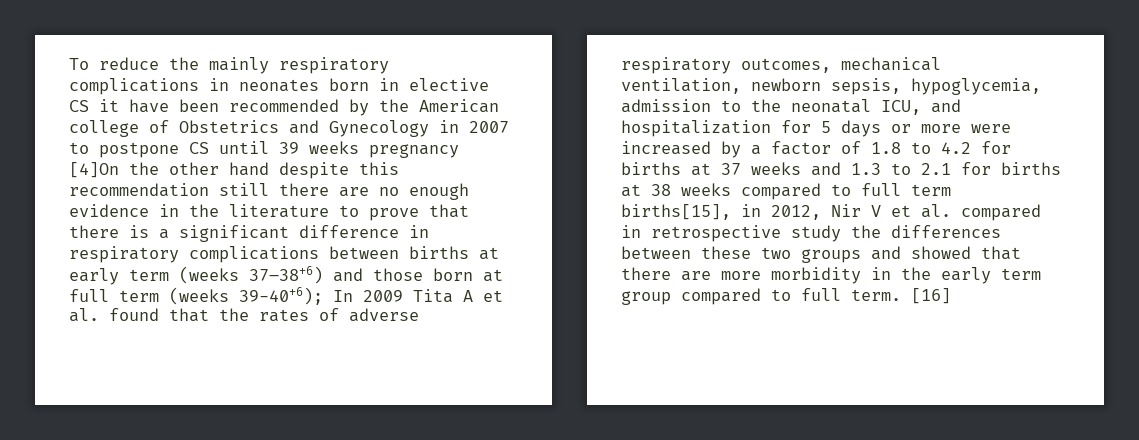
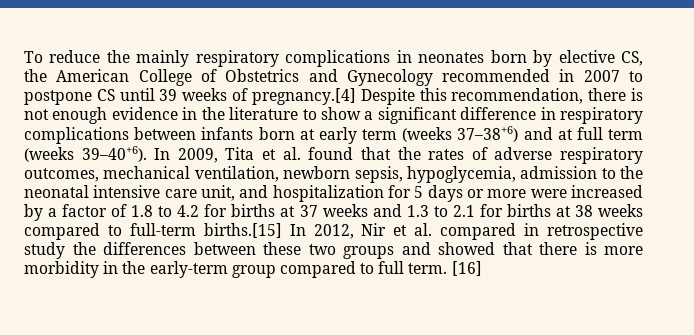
[379,78,489,91] [69,99,369,116] in elective CS it have been recommended by -> [533,50,643,67] by elective CS,
[69,120,139,137] college -> [138,69,192,86] College
(429, 128) none -> [442,69,551,82] recommended
[369,144,459,158] [69,162,399,179] [69,183,399,197] pregnancy [4]On the other hand despite this recommendation still there are no -> [232,88,643,105] [24,109,49,120] of pregnancy.[4] Despite this recommendation, there is not
[369,204,469,221] [69,225,149,238] prove that there is -> [320,107,361,120] show
[409,246,469,259] births -> [201,127,295,140] infants born
[373,268,473,281] those born -> (553, 133) none
[239,287,473,305] 39-40+6); In 2009 Tita A -> [81,146,255,163] 39–40+6). In 2009, Tita
[881,100,921,115] ICU, -> [93,185,235,201] intensive care unit,
[861,183,951,196] [621,204,761,220] full term births[15], in -> [129,223,306,238] full-term births.[15] In
[871,205,881,217] V -> (387, 229) none
[681,271,711,281] are -> [584,242,597,255] is
[941,267,1041,284] early term -> [149,261,228,278] early-term

